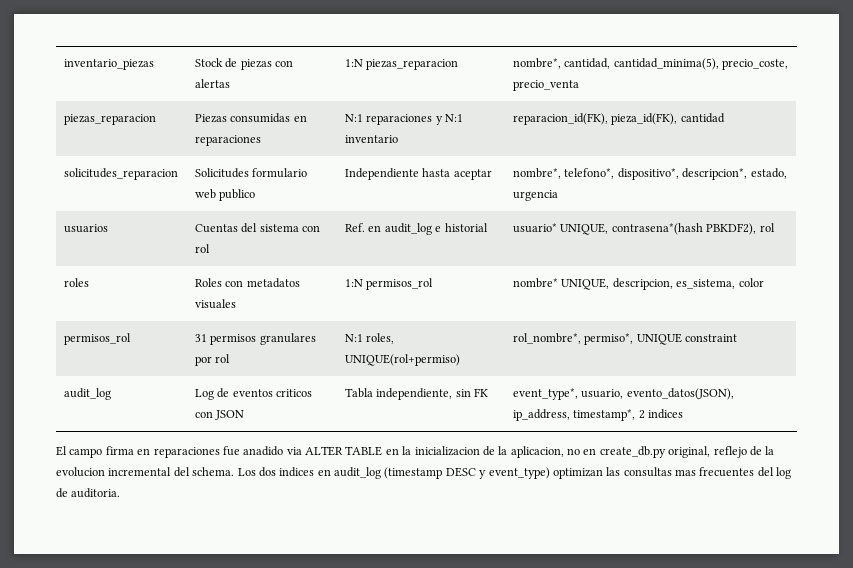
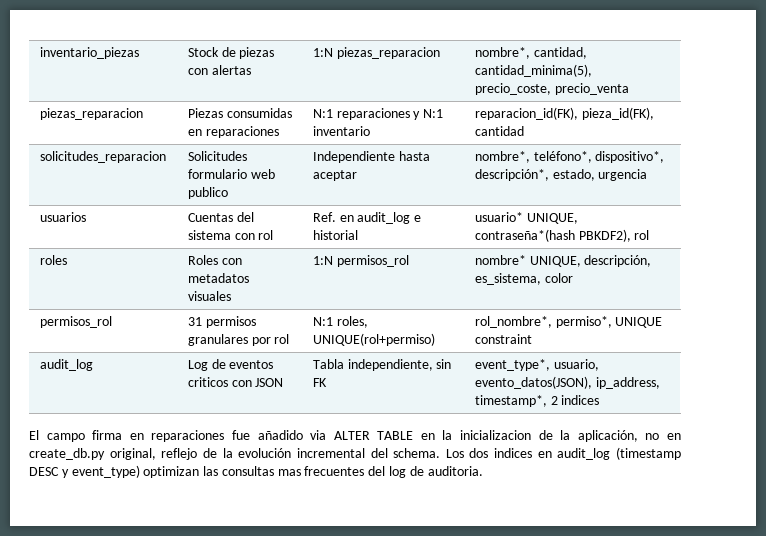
[564,168,748,180] telefono*, dispositivo*, descripcion*, -> [533,151,665,163] [474,169,549,181] teléfono*, dispositivo*, descripción*,
[611,223,703,235] contrasena*(hash -> [474,229,575,242] contraseña*(hash
[612,278,673,290] descripcion, -> [584,255,652,267] descripción,
[243,446,284,456] anadido -> [257,430,303,440] añadido
[510,446,564,458] aplicacion, -> [577,430,638,442] aplicación,
[56,467,105,477] evolucion -> [238,448,292,458] evolución

